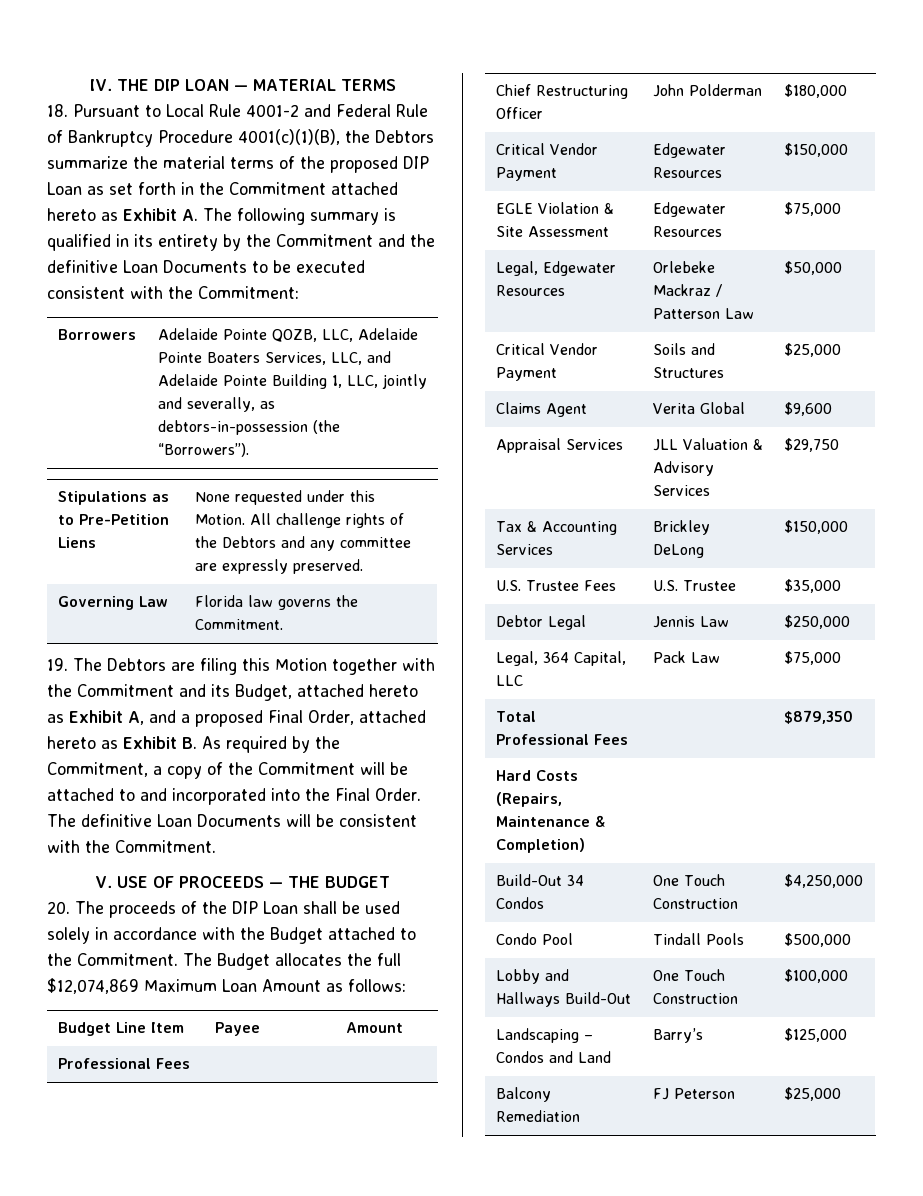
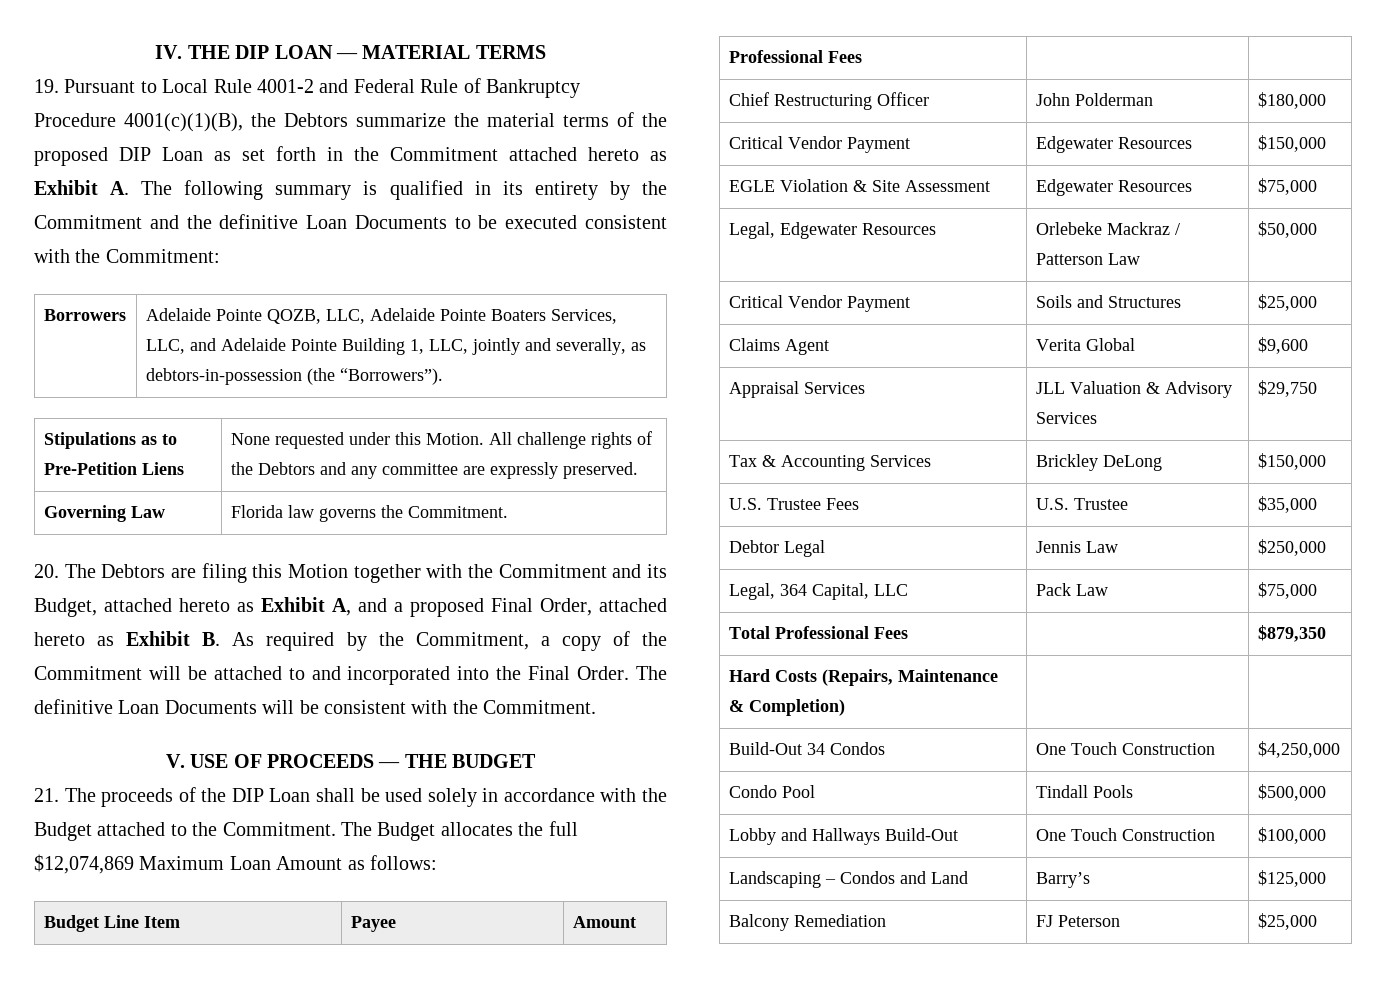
[47,104,68,117] 18. -> [34,79,59,93] 19.
[47,658,68,671] 19. -> [34,564,59,578] 20.
[47,901,70,914] 20. -> [34,788,59,802] 21.

